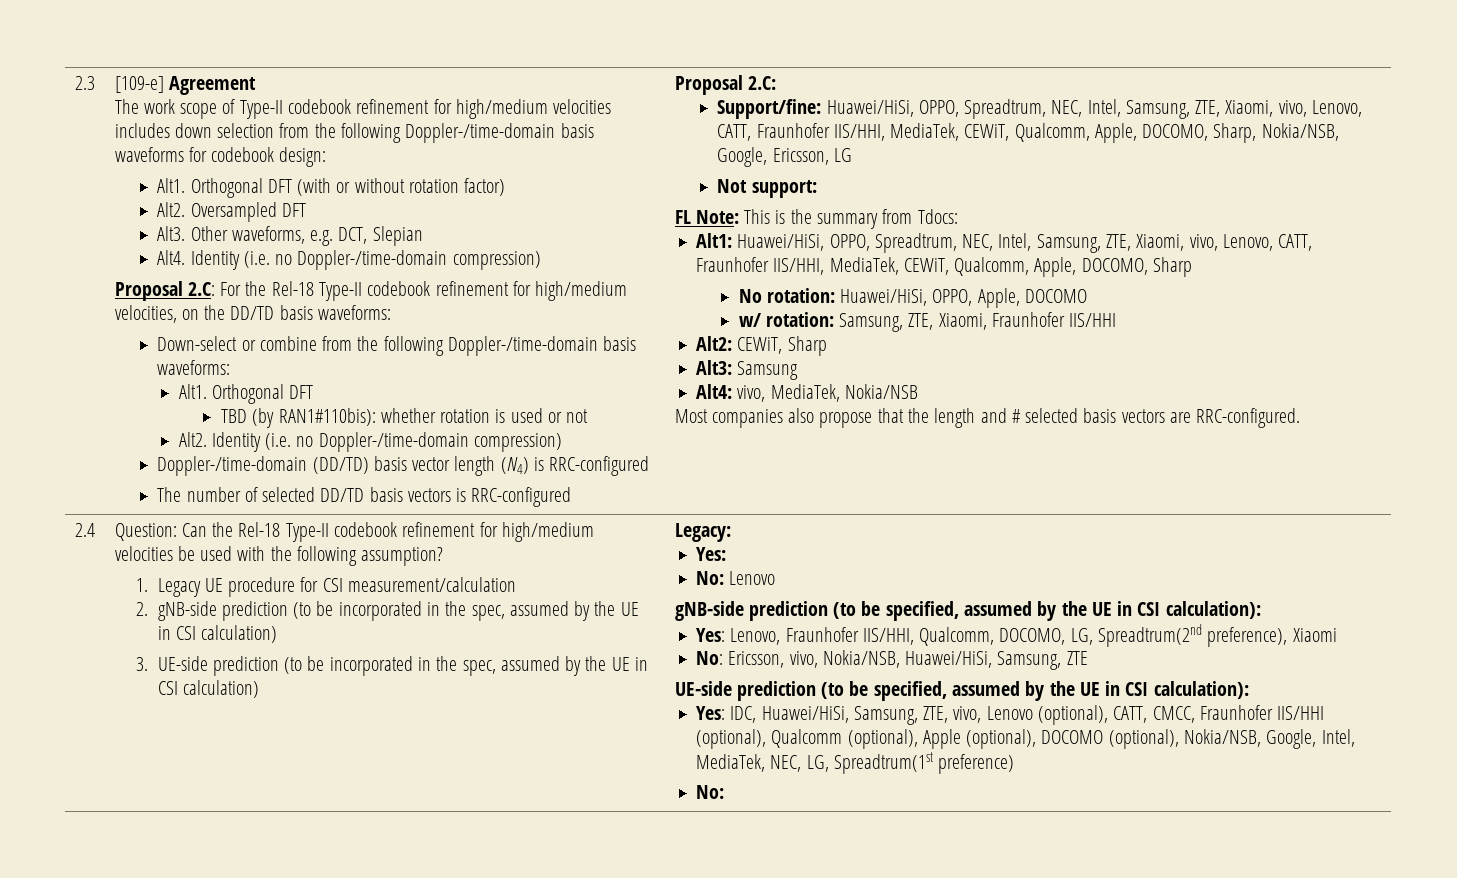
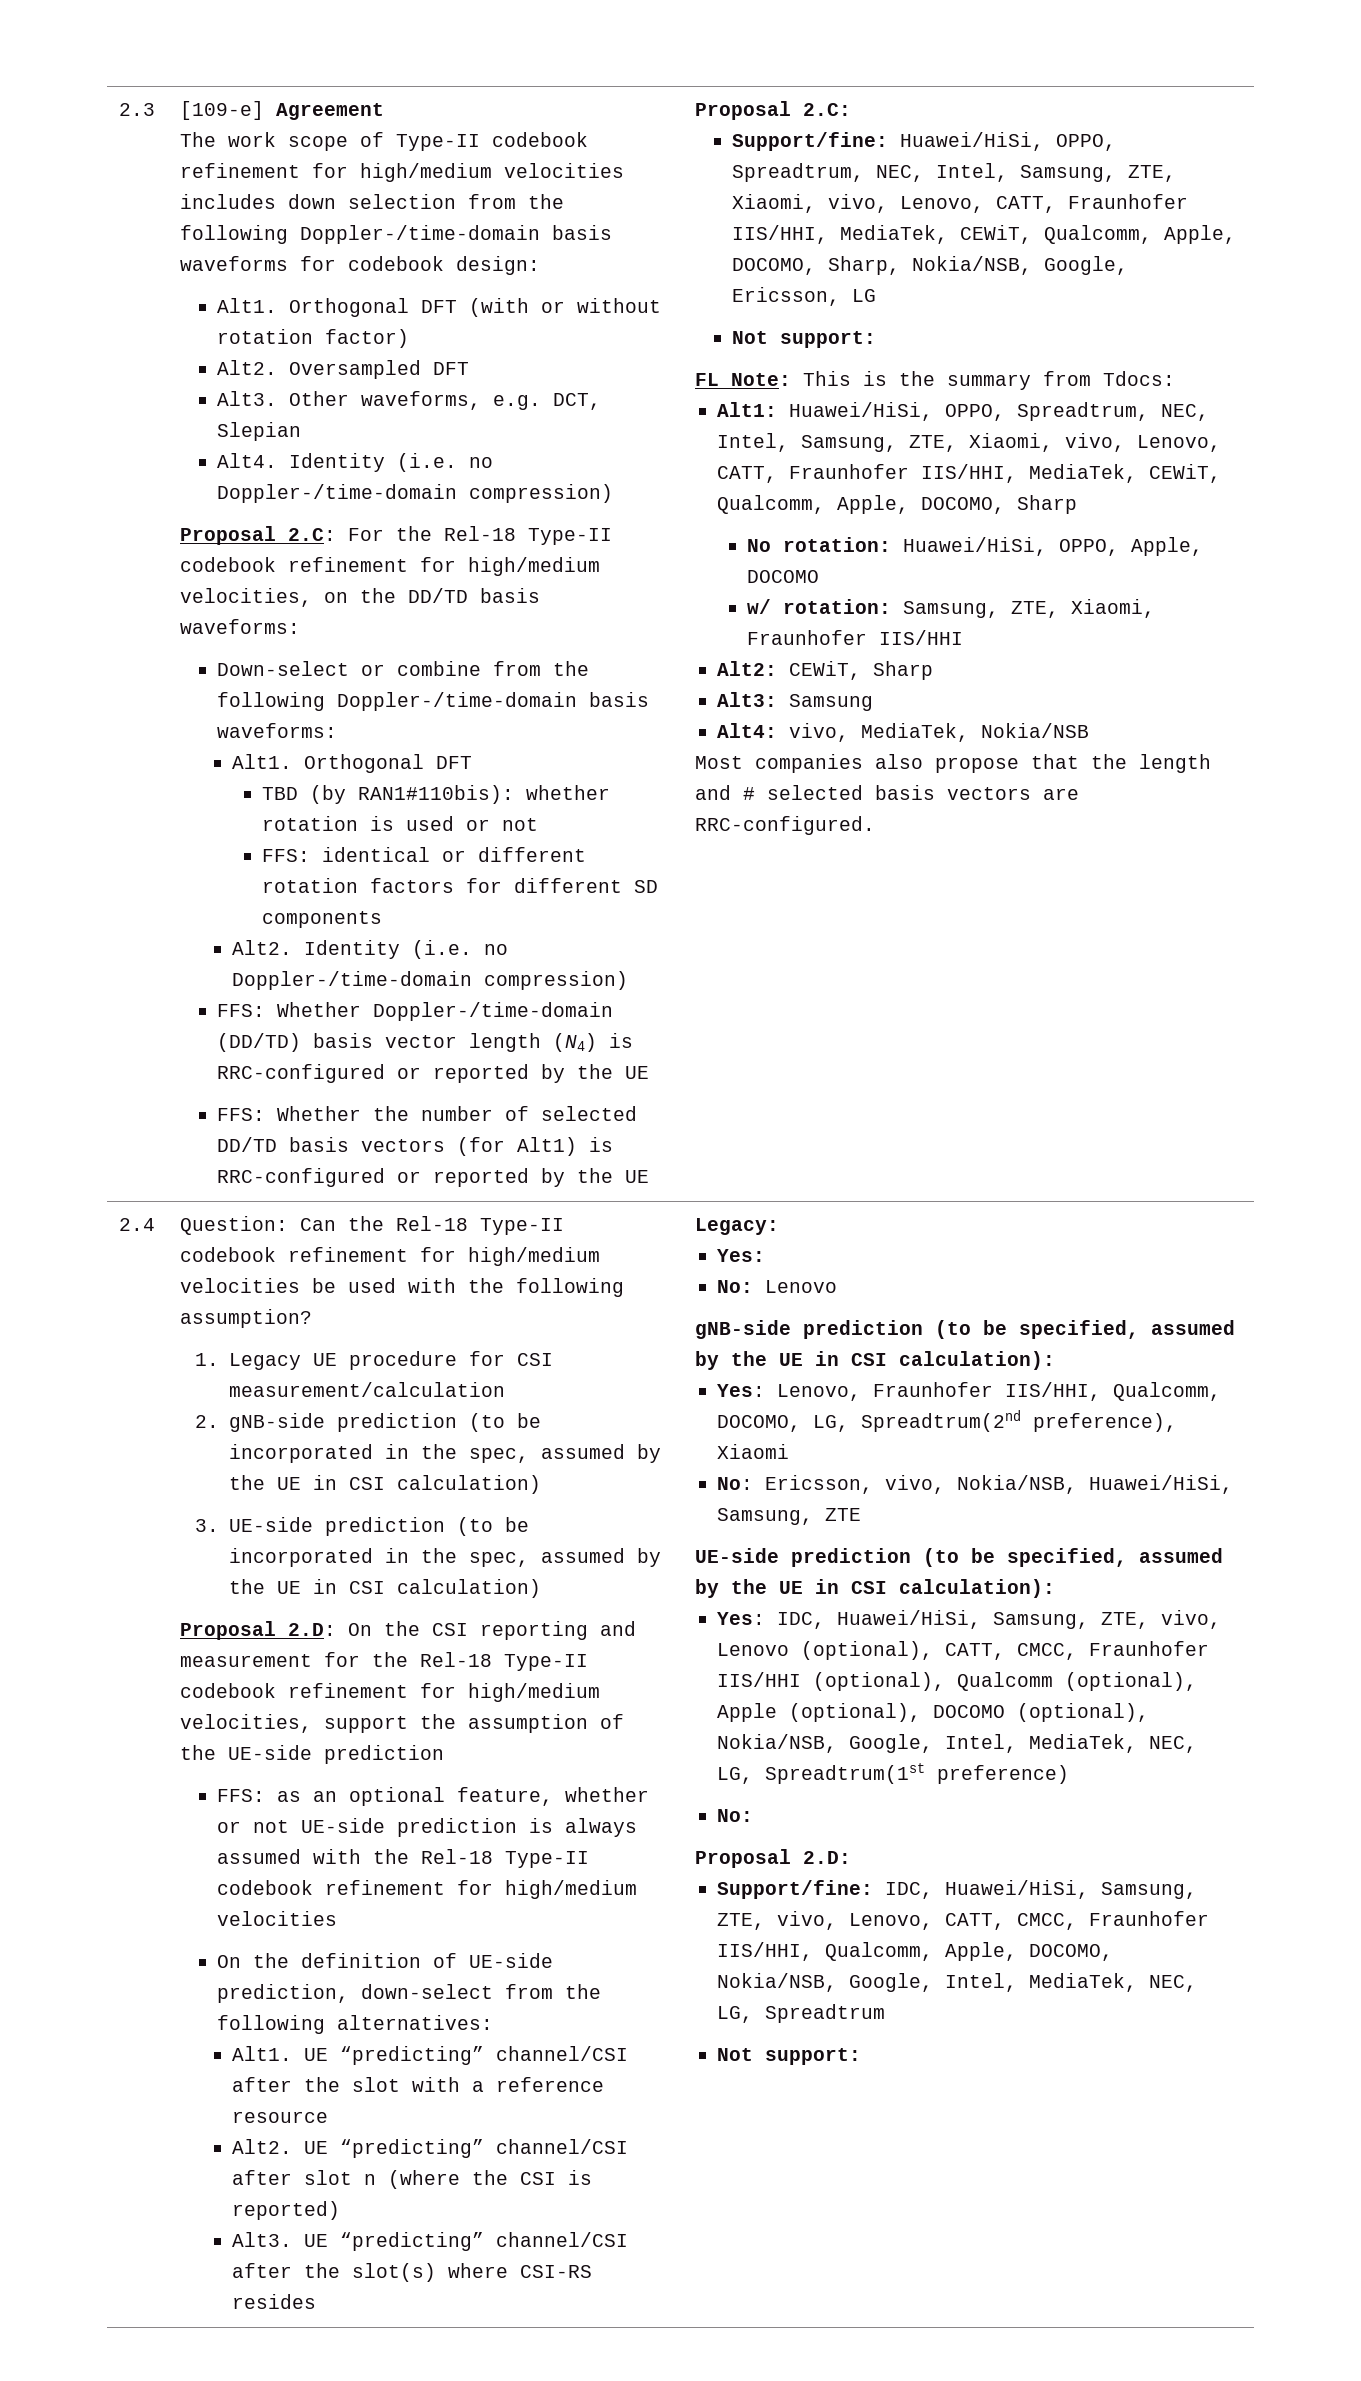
(589, 416) none -> [261,847,586,862] [261,878,658,893] [261,911,382,928] // FFS: identical or different rotation factors for different SD components
(562, 442) none -> [216,1002,361,1017] FFS: Whether
[157,487,182,502] // The -> [396,1064,649,1083] [216,1106,409,1121] or reported by the UE // FFS: Whether the
[456,487,572,507] is RRC-configured -> [456,1137,613,1156] [216,1168,649,1187] (for Alt1) is RRC-configured or reported by the UE
(259, 689) none -> [180,1621,637,1640] [180,1652,589,1671] [180,1683,601,1702] [180,1714,625,1733] [180,1745,445,1764] [216,1787,649,1806] [216,1818,637,1837] [216,1849,589,1868] [216,1880,637,1899] [216,1911,337,1926] [216,1953,553,1968] [216,1984,601,2003] [216,2015,493,2034] [231,2046,628,2065] [231,2077,604,2092] [231,2111,328,2123] [231,2139,628,2158] [231,2170,592,2189] [231,2201,340,2220] [231,2232,628,2251] [231,2263,592,2282] [231,2294,316,2309] // Proposal 2.D: On the CSI reporting and measurement for the Rel-18 Type-II codebook refinement for high/medium velocities, support the assumption of the UE-side prediction // FFS: as an optional feature, whether or not UE-side prediction is always assumed with the Rel-18 Type-II codebook refinement for high/medium velocities // On the definition of UE-side prediction, down-select from the following alternatives: // Alt1. UE “predicting” channel/CSI after the slot with a reference resource // Alt2. UE “predicting” channel/CSI after slot n (where the CSI is reported) // Alt3. UE “predicting” channel/CSI after the slot(s) where CSI-RS resides
(725, 792) none -> [695,1849,852,1868] [716,1880,1197,1899] [716,1911,1209,1930] [716,1942,1113,1961] [716,1973,1197,1992] [716,2004,885,2023] [716,2048,861,2065] // Proposal 2.D: // Support/fine: IDC, Huawei/HiSi, Samsung, ZTE, vivo, Lenovo, CATT, CMCC, Fraunhofer IIS/HHI, Qualcomm, Apple, DOCOMO, Nokia/NSB, Google, Intel, MediaTek, NEC, LG, Spreadtrum // Not support:

